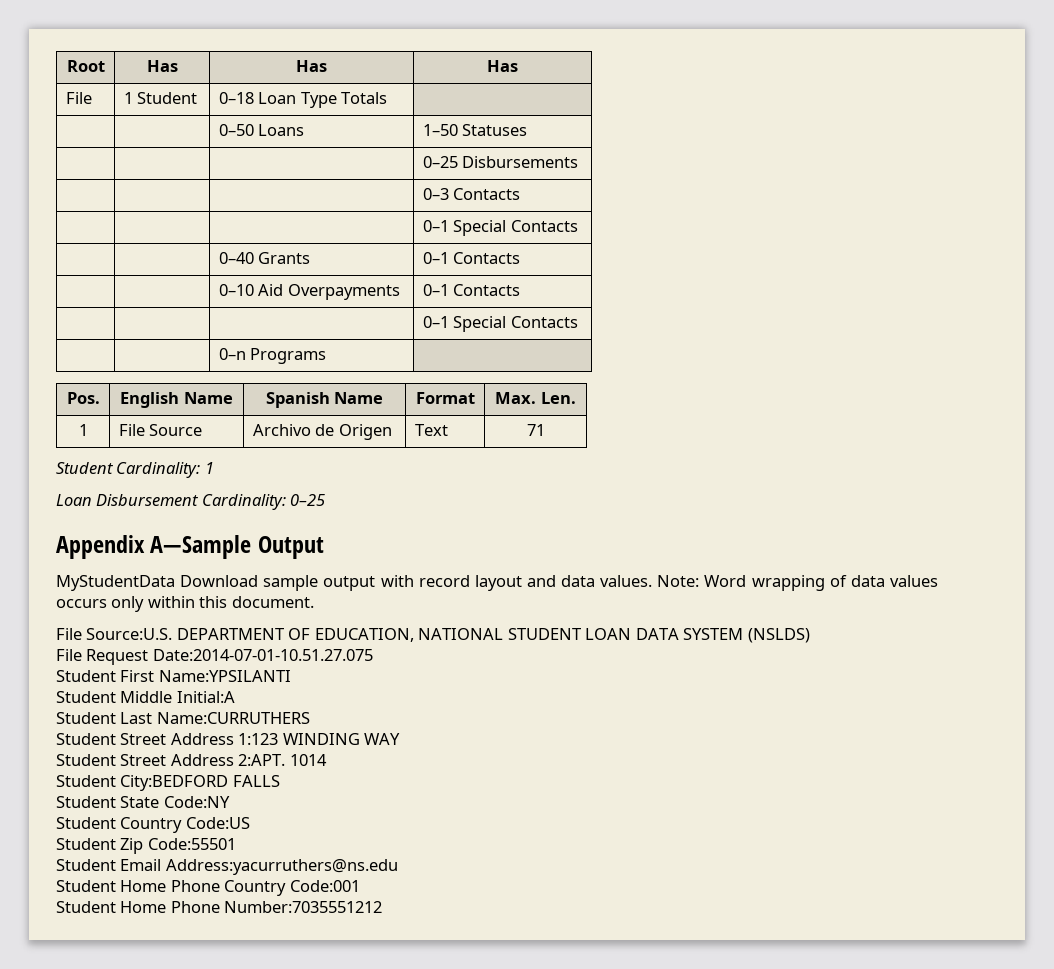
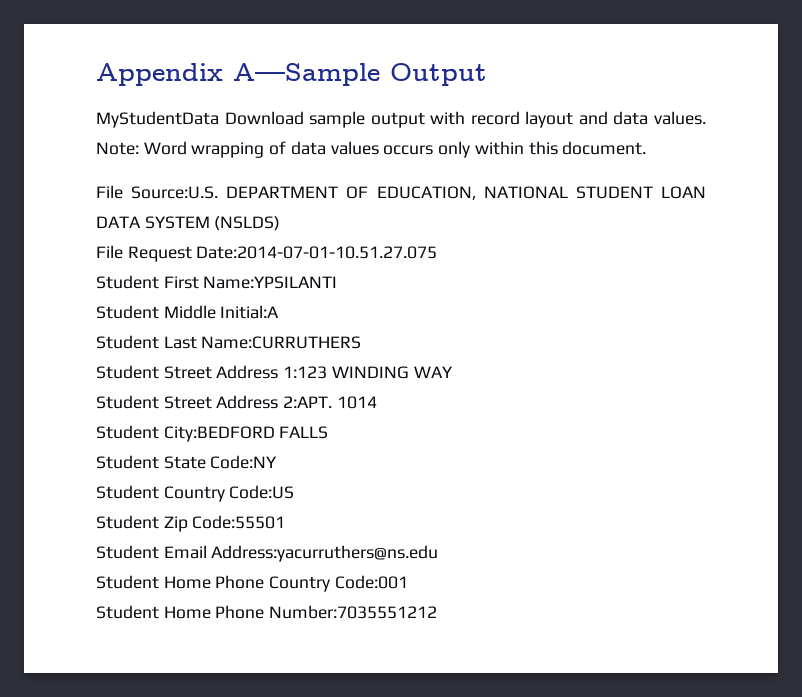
[66,60,105,72] [146,60,178,72] [296,60,327,72] [487,60,518,72] [65,92,92,104] [123,92,198,104] [218,92,388,108] [218,124,305,136] [422,124,528,136] [422,156,579,168] [422,188,521,200] [422,220,578,236] [218,252,311,264] [422,252,521,264] [218,284,400,300] [422,284,521,296] [422,316,578,332] [218,348,327,364] [66,392,100,404] [120,392,233,408] [265,392,384,408] [415,392,475,404] [495,392,576,404] [78,424,88,436] [118,424,203,436] [252,424,392,440] [414,424,448,436] [526,424,545,436] [56,462,214,478] [56,494,326,510] Root | Has | Has | Has // File | 1 Student | 0–18 Loan Type Totals | // | | 0–50 Loans | 1–50 Statuses // | | | 0–25 Disbursements // | | | 0–3 Contacts // | | | 0–1 Special Contacts // | | 0–40 Grants | 0–1 Contacts // | | 0–10 Aid Overpayments | 0–1 Contacts // | | | 0–1 Special Contacts // | | 0–n Programs | // Pos. | English Name | Spanish Name | Format | Max. Len. // 1 | File Source | Archivo de Origen | Text | 71 // Student Cardinality: 1 // Loan Disbursement Cardinality: 0–25 // -> (96, 74) none

